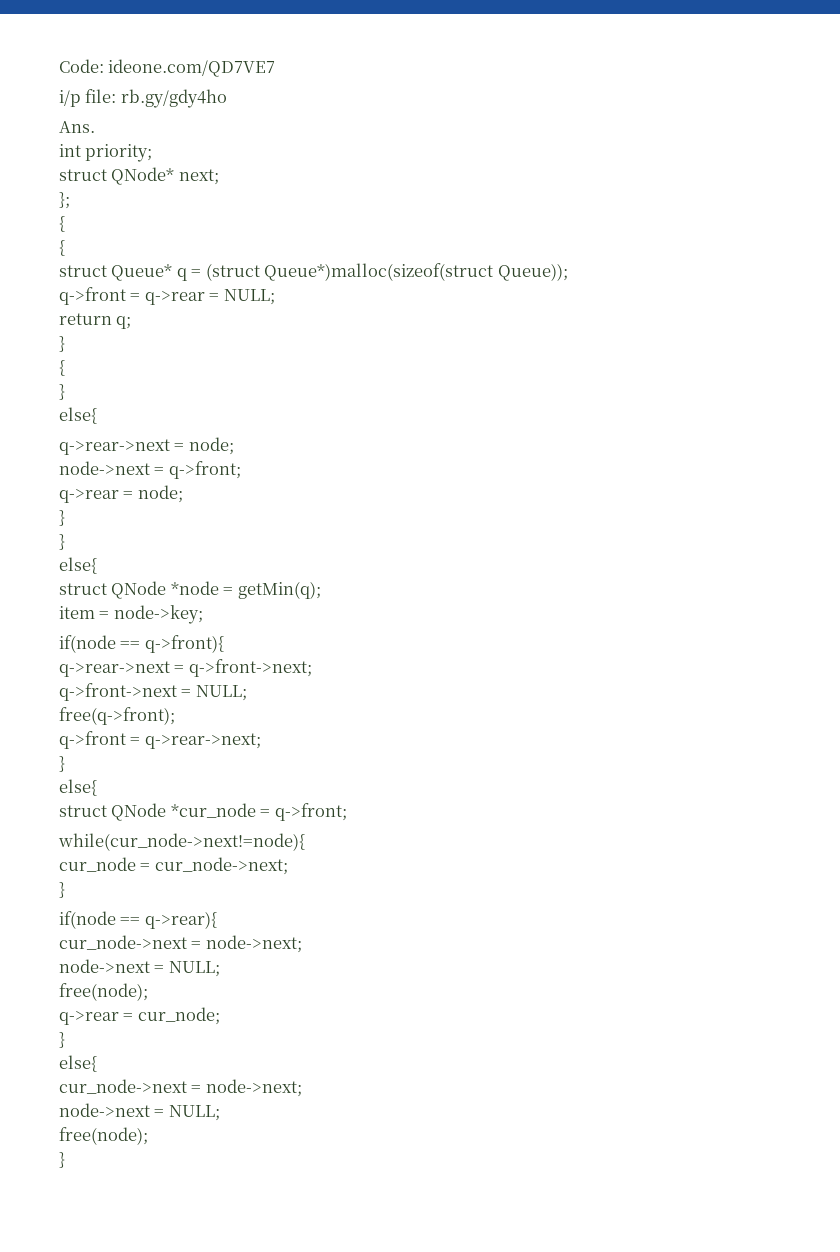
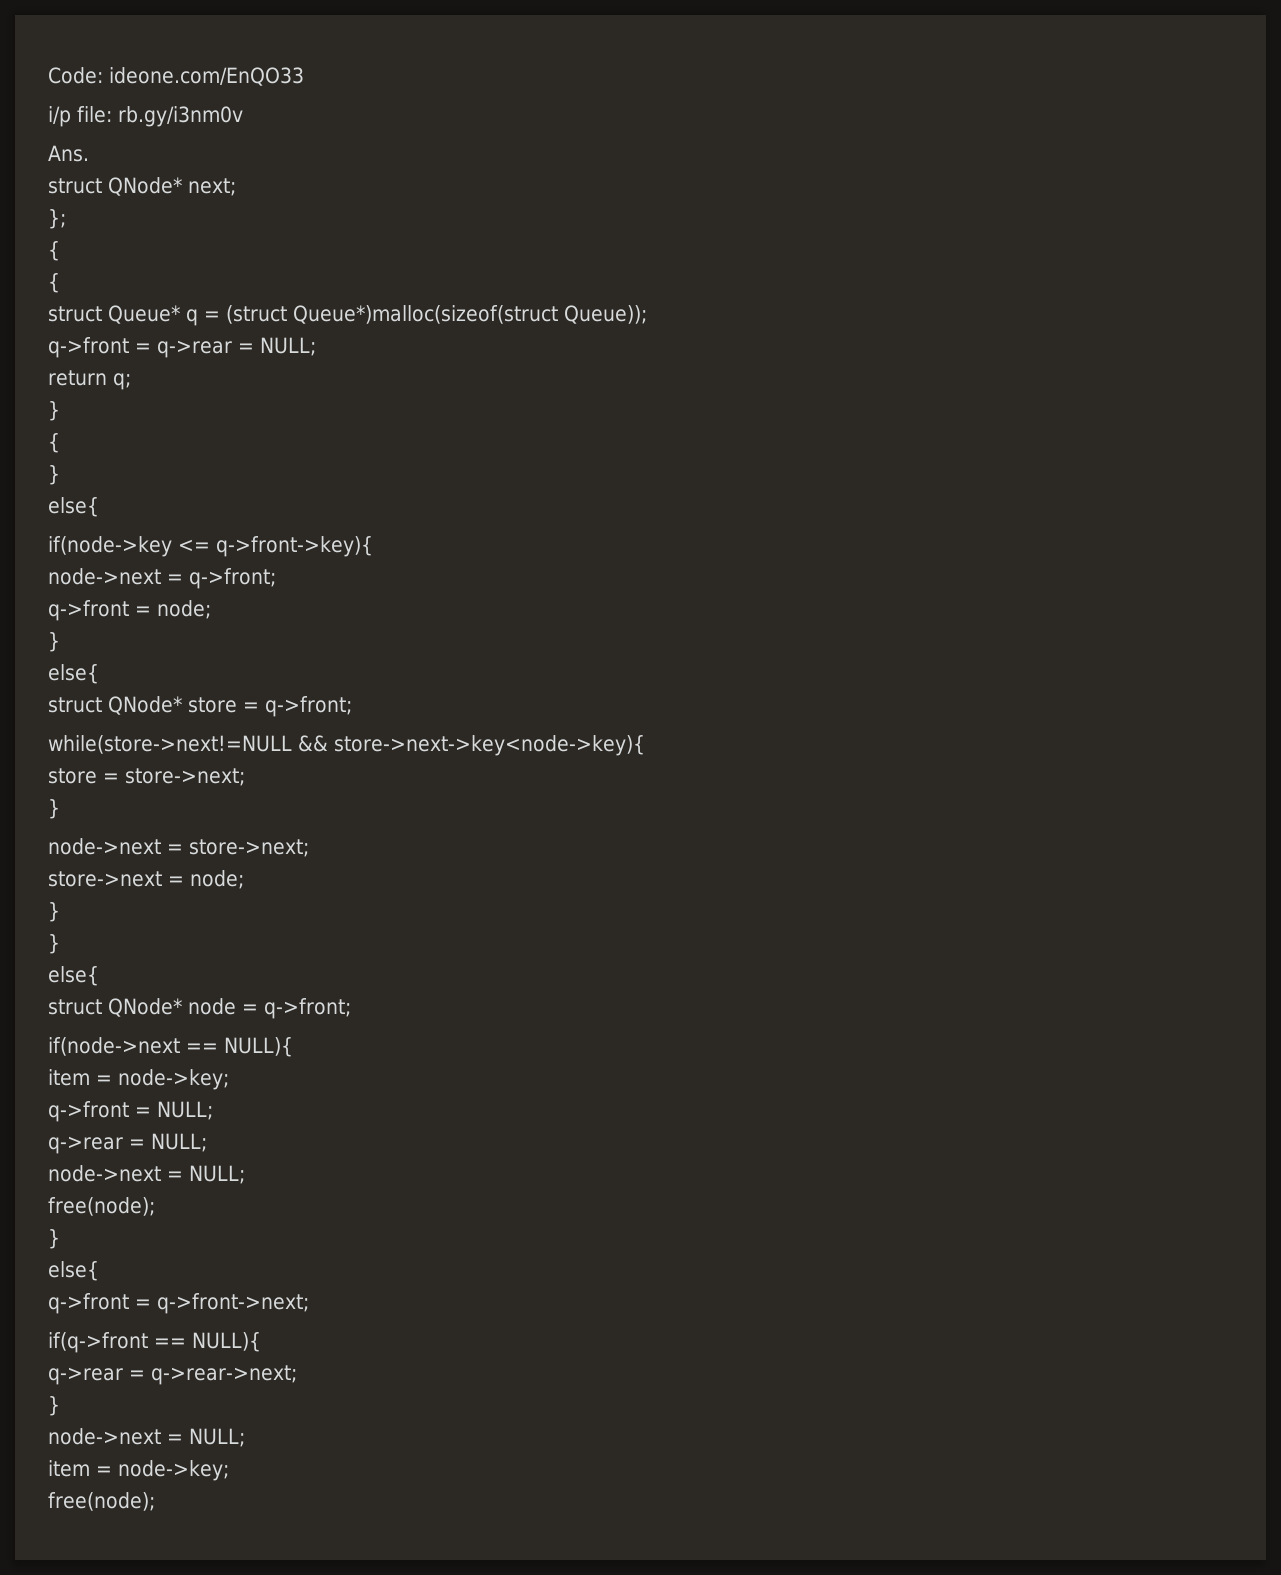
[108,59,276,77] ideone.com/QD7VE7 -> [109,67,304,86] ideone.com/EnQO33
[120,89,227,108] rb.gy/gdy4ho -> [118,106,243,127] rb.gy/i3nm0v
[59,144,153,162] // int priority; -> (89, 153) none
[59,437,234,455] q->rear->next = node; -> [48,536,373,557] if(node->key <= q->front->key){
[59,489,119,503] q->rear -> [48,600,211,621] [48,632,60,652] [48,664,99,684] [48,696,352,717] [48,735,645,756] [48,768,245,786] [48,799,60,819] [48,838,309,857] [48,871,162,887] q->front = node; // } // else{ // struct QNode* store = q->front; // while(store->next!=NULL && store->next->key<node->key){ // store = store->next; // } // node->next = store->next; // store->next
[111,581,321,599] [59,605,203,624] [59,635,224,653] [59,659,312,677] [59,683,247,701] [59,707,175,725] [59,731,261,749] [59,756,65,772] [59,779,97,796] [59,803,347,821] [58,833,305,851] [59,857,288,875] [59,882,65,898] [59,911,217,929] [59,935,302,953] [59,959,220,977] [59,983,148,1001] [59,1007,220,1025] [59,1032,65,1048] [59,1055,97,1072] [59,1079,302,1097] QNode *node = getMin(q); // item = node->key; // if(node == q->front){ // q->rear->next = q->front->next; // q->front->next = NULL; // free(q->front); // q->front = q->rear->next; // } // else{ // struct QNode *cur_node = q->front; // while(cur_node->next!=node){ // cur_node = cur_node->next; // } // if(node == q->rear){ // cur_node->next = node->next; // node->next = NULL; // free(node); // q->rear = cur_node; // } // else{ // cur_node->next = node->next; -> [108,998,351,1019] [48,1037,293,1057] [48,1069,229,1090] [48,1101,213,1122] [48,1133,207,1154] QNode* node = q->front; // if(node->next == NULL){ // item = node->key; // q->front = NULL; // q->rear = NULL;
(65, 1160) none -> [48,1261,99,1281] [48,1293,309,1314] [48,1332,261,1353] [48,1365,297,1385] [48,1396,60,1416] [48,1428,245,1447] [48,1460,229,1481] [48,1492,155,1511] // else{ // q->front = q->front->next; // if(q->front == NULL){ // q->rear = q->rear->next; // } // node->next = NULL; // item = node->key; // free(node);

